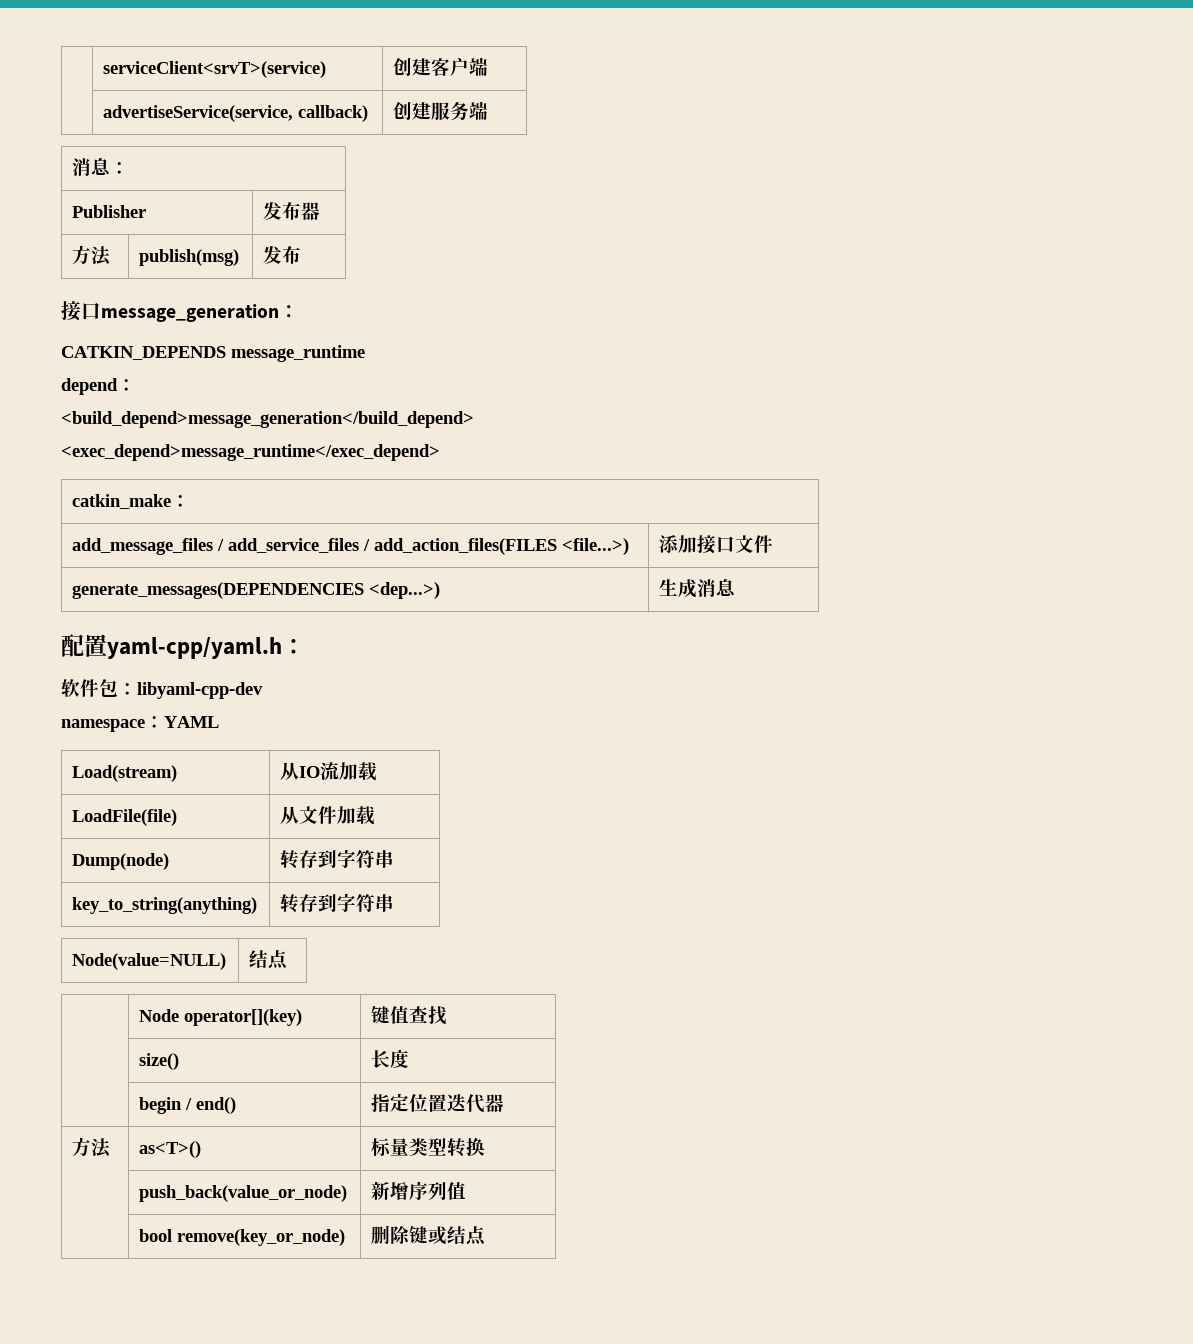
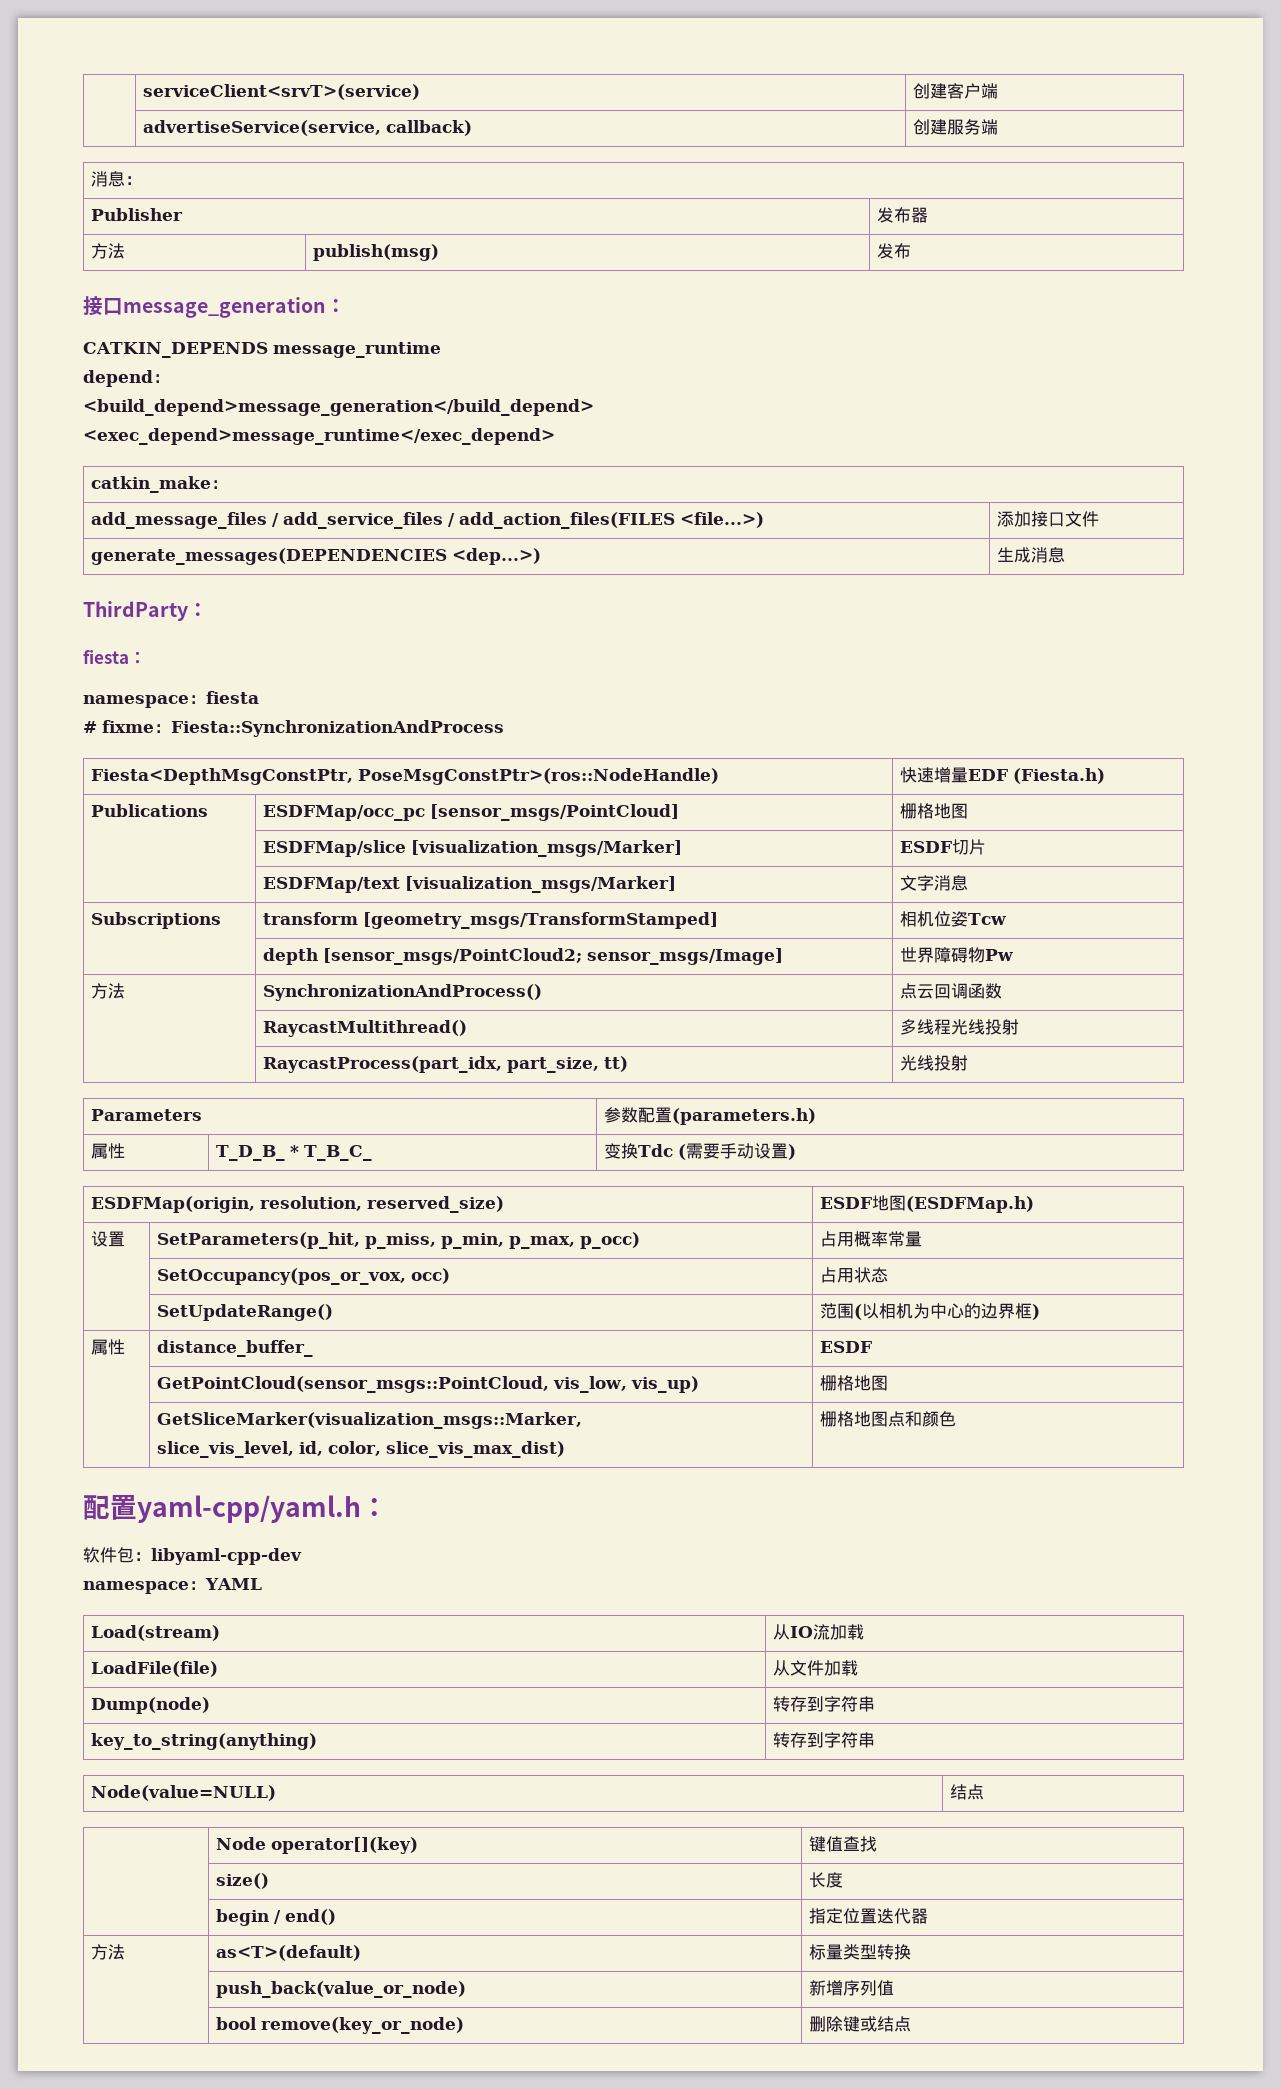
(737, 588) none -> [83,601,208,621] [83,650,146,664] [83,691,259,708] [83,720,504,737] [90,768,719,785] [899,767,1105,784] [90,804,208,817] [262,804,679,821] [899,803,968,819] [262,840,682,857] [899,839,986,855] [262,876,676,893] [899,875,968,891] [90,912,221,929] [262,912,718,929] [899,911,1006,927] [262,948,783,965] [899,947,1013,963] [90,983,125,999] [262,984,542,1001] [899,983,1002,999] [262,1020,467,1037] [899,1019,1019,1035] [262,1056,628,1073] [899,1055,968,1071] [90,1109,202,1121] [603,1107,816,1125] [90,1143,125,1159] [215,1145,372,1161] [603,1143,796,1160] [90,1196,504,1213] [819,1195,1034,1213] [90,1231,125,1247] [156,1232,640,1249] [819,1231,922,1247] [156,1268,450,1285] [819,1267,888,1283] [156,1304,333,1321] [819,1303,1040,1320] [90,1339,125,1355] [156,1340,313,1357] [819,1341,872,1353] [156,1376,699,1393] [819,1375,888,1391] [156,1412,582,1429] [156,1441,565,1458] [819,1411,956,1427] // ThirdParty： // fiesta： // namespace：fiesta // # fixme：Fiesta::SynchronizationAndProcess // Fiesta<DepthMsgConstPtr, PoseMsgConstPtr>(ros::NodeHandle) | 快速增量EDF (Fiesta.h) // Publications | ESDFMap/occ_pc [sensor_msgs/PointCloud] | 栅格地图 // | ESDFMap/slice [visualization_msgs/Marker] | ESDF切片 // | ESDFMap/text [visualization_msgs/Marker] | 文字消息 // Subscriptions | transform [geometry_msgs/TransformStamped] | 相机位姿Tcw // | depth [sensor_msgs/PointCloud2; sensor_msgs/Image] | 世界障碍物Pw // 方法 | SynchronizationAndProcess() | 点云回调函数 // | RaycastMultithread() | 多线程光线投射 // | RaycastProcess(part_idx, part_size, tt) | 光线投射 // Parameters | 参数配置(parameters.h) // 属性 | T_D_B_ * T_B_C_ | 变换Tdc (需要手动设置) // ESDFMap(origin, resolution, reserved_size) | ESDF地图(ESDFMap.h) // 设置 | SetParameters(p_hit, p_miss, p_min, p_max, p_occ) | 占用概率常量 // | SetOccupancy(pos_or_vox, occ) | 占用状态 // | SetUpdateRange() | 范围(以相机为中心的边界框) // 属性 | distance_buffer_ | ESDF // | GetPointCloud(sensor_msgs::PointCloud, vis_low, vis_up) | 栅格地图 // | GetSliceMarker(visualization_msgs::Marker, // slice_vis_level, id, color, slice_vis_max_dist) | 栅格地图点和颜色
[139,1141,202,1158] as<T>() -> [215,1945,361,1961] as<T>(default)

